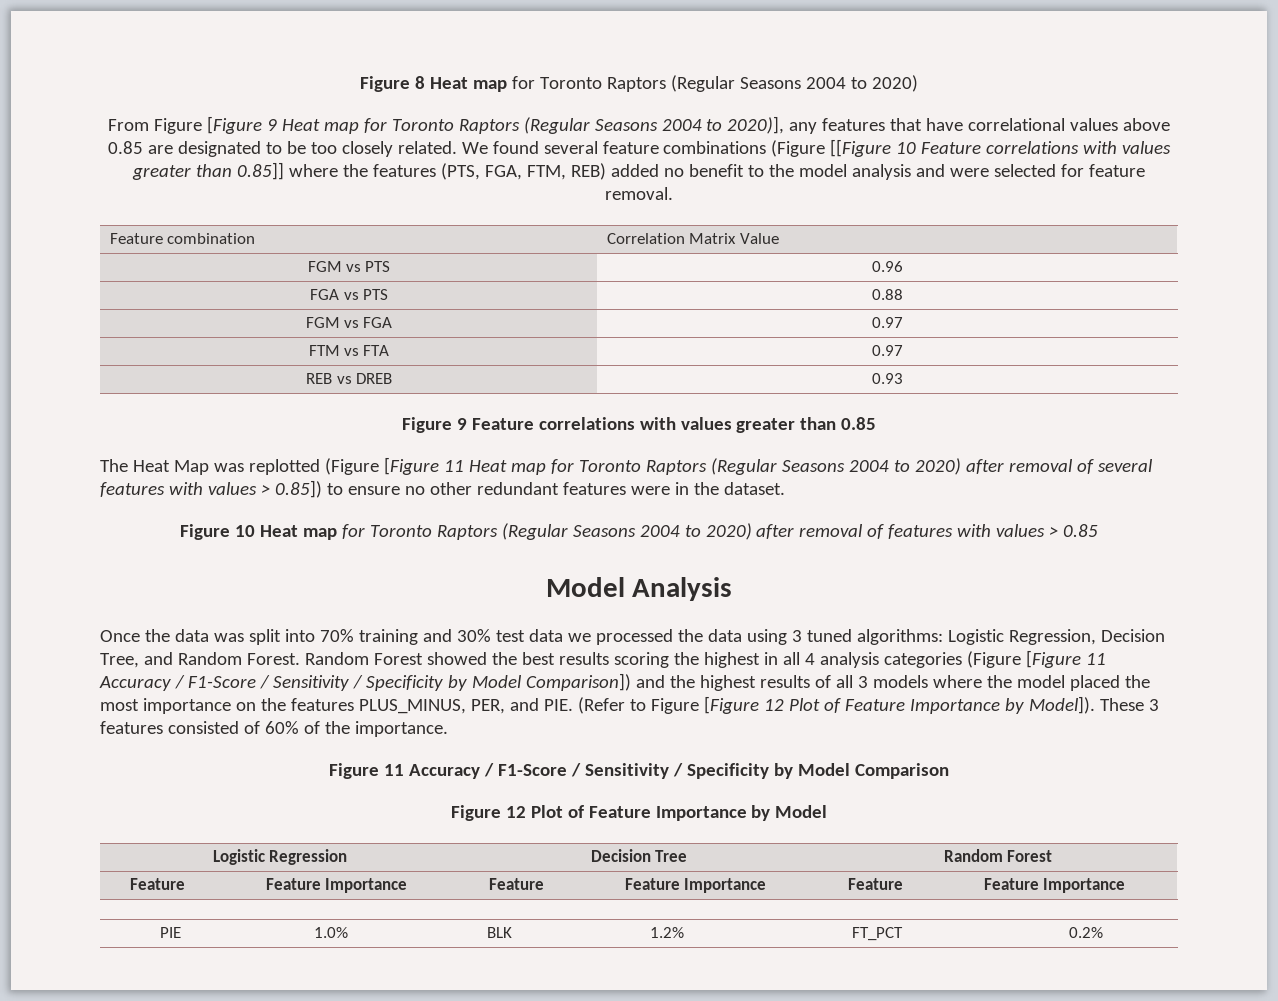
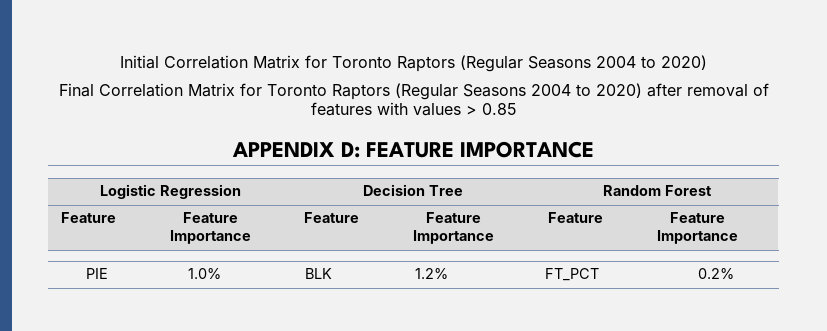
[360,76,508,92] Figure 8 Heat map -> [120,55,300,69] Initial Correlation Matrix
[107,116,1171,134] [107,139,1172,157] [132,162,1145,180] [605,187,673,200] [109,233,256,244] [606,233,779,244] [307,261,391,272] [872,261,903,272] [310,289,388,300] [872,289,903,300] [305,317,393,328] [872,317,903,328] [308,345,390,356] [872,345,903,356] [306,373,392,384] [872,373,903,384] [401,417,877,433] [100,457,1153,475] [100,480,785,498] [179,524,337,540] From Figure [Figure 9 Heat map for Toronto Raptors (Regular Seasons 2004 to 2020)], any features that have correlational values above 0.85 are designated to be too closely related. We found several feature combinations (Figure [[Figure 10 Feature correlations with values greater than 0.85]] where the features (PTS, FGA, FTM, REB) added no benefit to the model analysis and were selected for feature removal. // Feature combination | Correlation Matrix Value // FGM vs PTS | 0.96 // FGA vs PTS | 0.88 // FGM vs FGA | 0.97 // FTM vs FTA | 0.97 // REB vs DREB | 0.93 // Figure 9 Feature correlations with values greater than 0.85 // The Heat Map was replotted (Figure [Figure 11 Heat map for Toronto Raptors (Regular Seasons 2004 to 2020) after removal of several features with values > 0.85]) to ensure no other redundant features were in the dataset. // Figure 10 Heat map -> [58,83,235,97] Final Correlation Matrix
[545,577,733,601] [100,629,1165,645] [100,650,1106,668] [99,673,1150,691] [100,696,1159,714] [100,721,448,737] [329,763,949,779] [450,805,828,821] Model Analysis // Once the data was split into 70% training and 30% test data we processed the data using 3 tuned algorithms: Logistic Regression, Decision Tree, and Random Forest. Random Forest showed the best results scoring the highest in all 4 analysis categories (Figure [Figure 11 Accuracy / F1-Score / Sensitivity / Specificity by Model Comparison]) and the highest results of all 3 models where the model placed the most importance on the features PLUS_MINUS, PER, and PIE. (Refer to Figure [Figure 12 Plot of Feature Importance by Model]). These 3 features consisted of 60% of the importance. // Figure 11 Accuracy / F1-Score / Sensitivity / Specificity by Model Comparison // Figure 12 Plot of Feature Importance by Model -> [231,141,595,158] APPENDIX D: FEATURE IMPORTANCE

